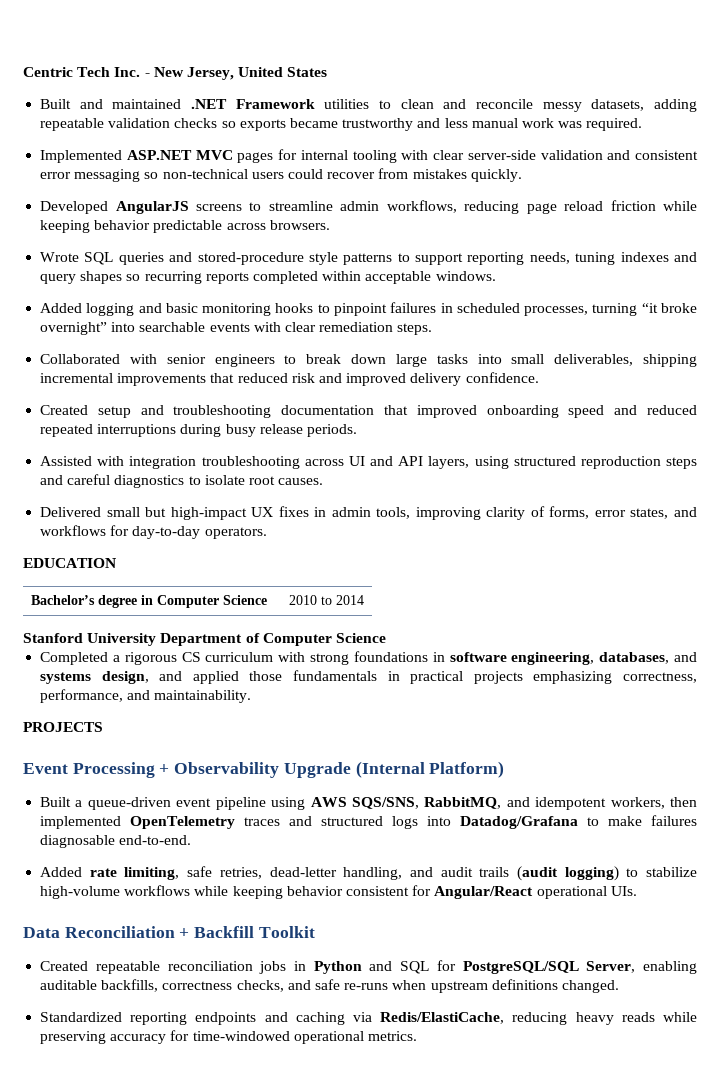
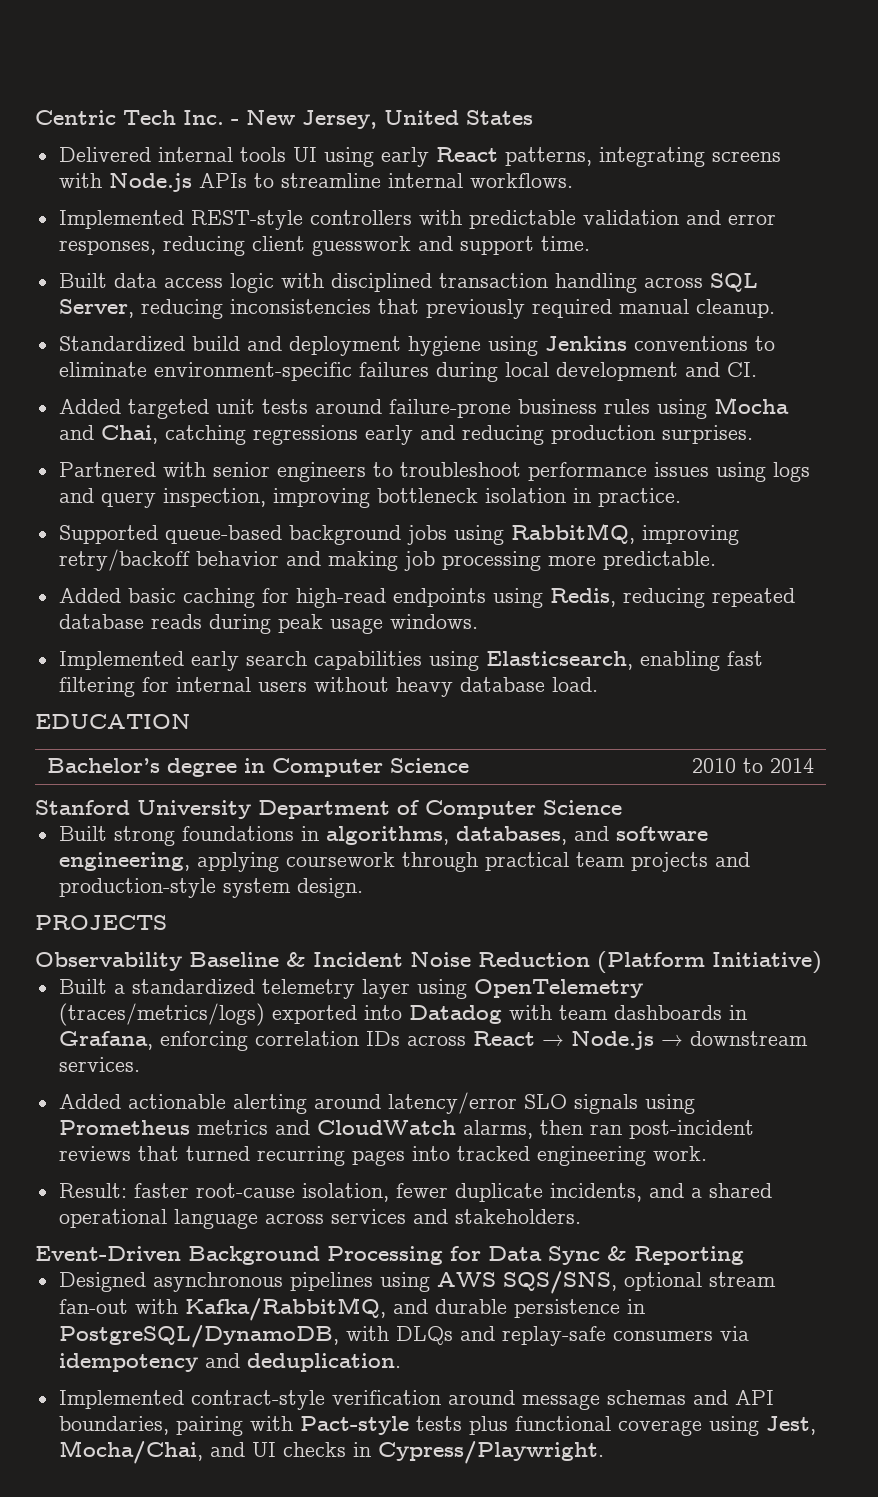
[40,99,698,112] [40,118,643,131] [40,149,698,163] [40,168,522,182] [40,200,697,214] [40,220,330,233] [40,252,698,265] [40,271,496,284] [40,302,697,316] [40,322,433,335] [40,354,697,367] [40,372,539,386] [40,405,697,418] [40,424,357,437] [40,456,698,469] [40,474,324,488] [40,506,697,520] [40,525,267,539] Built and maintained .NET Framework utilities to clean and reconcile messy datasets, adding repeatable validation checks so exports became trustworthy and less manual work was required. // Implemented ASP.NET MVC pages for internal tooling with clear server-side validation and consistent error messaging so non-technical users could recover from mistakes quickly. // Developed AngularJS screens to streamline admin workflows, reducing page reload friction while keeping behavior predictable across browsers. // Wrote SQL queries and stored-procedure style patterns to support reporting needs, tuning indexes and query shapes so recurring reports completed within acceptable windows. // Added logging and basic monitoring hooks to pinpoint failures in scheduled processes, turning “it broke overnight” into searchable events with clear remediation steps. // Collaborated with senior engineers to break down large tasks into small deliverables, shipping incremental improvements that reduced risk and improved delivery confidence. // Created setup and troubleshooting documentation that improved onboarding speed and reduced repeated interruptions during busy release periods. // Assisted with integration troubleshooting across UI and API layers, using structured reproduction steps and careful diagnostics to isolate root causes. // Delivered small but high-impact UX fixes in admin tools, improving clarity of forms, error states, and workflows for day-to-day operators. -> [58,147,781,167] [58,173,573,192] [58,210,776,230] [58,236,590,256] [58,273,758,293] [58,299,775,319] [58,336,775,356] [58,362,757,382] [58,397,789,419] [58,425,753,445] [58,462,810,482] [58,488,681,508] [58,523,739,545] [58,549,716,571] [58,588,795,608] [58,614,478,634] [58,651,763,671] [58,677,598,697] Delivered internal tools UI using early React patterns, integrating screens with Node.js APIs to streamline internal workflows. // Implemented REST-style controllers with predictable validation and error responses, reducing client guesswork and support time. // Built data access logic with disciplined transaction handling across SQL Server, reducing inconsistencies that previously required manual cleanup. // Standardized build and deployment hygiene using Jenkins conventions to eliminate environment-specific failures during local development and CI. // Added targeted unit tests around failure-prone business rules using Mocha and Chai, catching regressions early and reducing production surprises. // Partnered with senior engineers to troubleshoot performance issues using logs and query inspection, improving bottleneck isolation in practice. // Supported queue-based background jobs using RabbitMQ, improving retry/backoff behavior and making job processing more predictable. // Added basic caching for high-read endpoints using Redis, reducing repeated database reads during peak usage windows. // Implemented early search capabilities using Elasticsearch, enabling fast filtering for internal users without heavy database load.
[40,651,697,665] [40,670,698,684] [40,689,252,703] [23,722,103,732] [23,761,505,778] [40,797,698,810] [40,815,698,829] [40,835,192,848] [40,866,697,881] [40,885,637,899] [23,926,315,938] [40,960,698,974] [40,979,619,993] [40,1012,698,1025] [40,1030,417,1044] Completed a rigorous CS curriculum with strong foundations in software engineering, databases, and systems design, and applied those fundamentals in practical projects emphasizing correctness, performance, and maintainability. // PROJECTS // Event Processing + Observability Upgrade (Internal Platform) // Built a queue-driven event pipeline using AWS SQS/SNS, RabbitMQ, and idempotent workers, then implemented OpenTelemetry traces and structured logs into Datadog/Grafana to make failures diagnosable end-to-end. // Added rate limiting, safe retries, dead-letter handling, and audit trails (audit logging) to stabilize high-volume workflows while keeping behavior consistent for Angular/React operational UIs. // Data Reconciliation + Backfill Toolkit // Created repeatable reconciliation jobs in Python and SQL for PostgreSQL/SQL Server, enabling auditable backfills, correctness checks, and safe re-runs when upstream definitions changed. // Standardized reporting endpoints and caching via Redis/ElastiCache, reducing heavy reads while preserving accuracy for time-windowed operational metrics. -> [58,826,708,846] [58,852,750,872] [58,878,363,898] [35,915,167,930] [35,951,822,974] [58,979,643,999] [58,1003,747,1026] [58,1031,808,1051] [58,1057,140,1072] [58,1092,695,1114] [58,1120,754,1139] [58,1146,707,1166] [58,1183,772,1202] [58,1209,581,1229] [35,1246,744,1265] [58,1271,776,1294] [58,1297,645,1321] [58,1325,749,1348] [58,1353,401,1372] [58,1390,774,1410] [58,1416,816,1436] [58,1440,604,1464] Built strong foundations in algorithms, databases, and software engineering, applying coursework through practical team projects and production-style system design. // PROJECTS // Observability Baseline & Incident Noise Reduction (Platform Initiative) // Built a standardized telemetry layer using OpenTelemetry (traces/metrics/logs) exported into Datadog with team dashboards in Grafana, enforcing correlation IDs across React → Node.js → downstream services. // Added actionable alerting around latency/error SLO signals using Prometheus metrics and CloudWatch alarms, then ran post-incident reviews that turned recurring pages into tracked engineering work. // Result: faster root-cause isolation, fewer duplicate incidents, and a shared operational language across services and stakeholders. // Event-Driven Background Processing for Data Sync & Reporting // Designed asynchronous pipelines using AWS SQS/SNS, optional stream fan-out with Kafka/RabbitMQ, and durable persistence in PostgreSQL/DynamoDB, with DLQs and replay-safe consumers via idempotency and deduplication. // Implemented contract-style verification around message schemas and API boundaries, pairing with Pact-style tests plus functional coverage using Jest, Mocha/Chai, and UI checks in Cypress/Playwright.

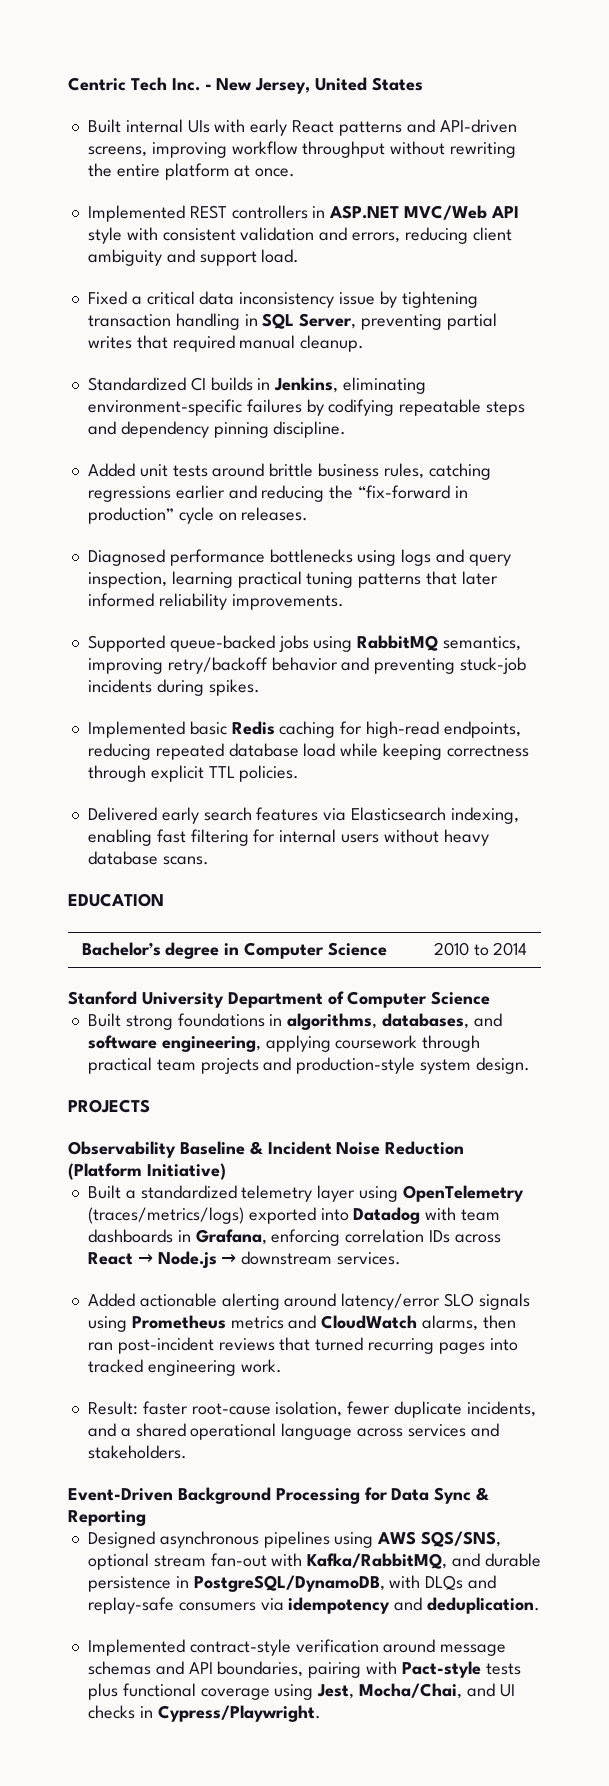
[58,147,781,167] [58,173,573,192] [58,210,776,230] [58,240,156,255] Delivered internal tools UI using early React patterns, integrating screens with Node.js APIs to streamline internal workflows. // Implemented REST-style controllers with predictable validation and error responses, -> [87,119,517,136] [87,141,517,158] [87,163,296,180] [87,205,519,222] [87,227,401,244] Built internal UIs with early React patterns and API-driven screens, improving workflow throughput without rewriting the entire platform at once. // Implemented REST controllers in ASP.NET MVC/Web API style with consistent validation and errors,
[311,236,411,256] guesswork -> [87,249,162,266] ambiguity
[540,236,590,251] [58,273,432,293] time. // Built data access logic with disciplined -> [261,249,300,263] [87,291,478,308] load. // Fixed a critical data inconsistency issue by tightening
[643,277,703,288] across -> [244,314,258,326] in
[140,299,525,319] reducing inconsistencies that previously -> [361,313,497,330] [87,335,168,349] preventing partial writes that
[191,336,775,356] [58,362,757,382] [58,399,209,419] build and deployment hygiene using Jenkins conventions to eliminate environment-specific failures during local development and CI. // Added targeted -> [190,377,427,394] [87,399,526,416] [87,421,347,438] [87,463,135,477] CI builds in Jenkins, eliminating environment-specific failures by codifying repeatable steps and dependency pinning discipline. // Added
[388,397,789,419] [58,425,158,444] failure-prone business rules using Mocha and Chai, -> [269,463,424,479] brittle business rules,
[364,425,413,445] early -> [175,485,225,499] earlier
[550,425,753,444] [58,462,709,482] production surprises. // Partnered with senior engineers to troubleshoot performance issues -> [329,485,468,499] [87,507,309,524] [87,549,353,566] the “fix-forward in production” cycle on releases. // Diagnosed performance bottlenecks
[272,488,681,508] [58,523,739,545] [58,549,716,571] [58,588,795,608] [58,614,478,634] [58,651,633,671] improving bottleneck isolation in practice. // Supported queue-based background jobs using RabbitMQ, improving retry/backoff behavior and making job processing more predictable. // Added basic caching for high-read endpoints using Redis, reducing repeated database reads during peak usage windows. // Implemented early search capabilities using Elasticsearch, -> [171,571,498,588] [87,593,344,610] [87,635,522,652] [87,657,527,674] [87,679,260,696] [87,721,521,738] [87,743,529,760] [87,765,300,782] [87,807,519,824] learning practical tuning patterns that later informed reliability improvements. // Supported queue-backed jobs using RabbitMQ semantics, improving retry/backoff behavior and preventing stuck-job incidents during spikes. // Implemented basic Redis caching for high-read endpoints, reducing repeated database load while keeping correctness through explicit TTL policies. // Delivered early search features via Elasticsearch indexing,
[551,677,598,692] load. -> [162,856,209,865] scans.

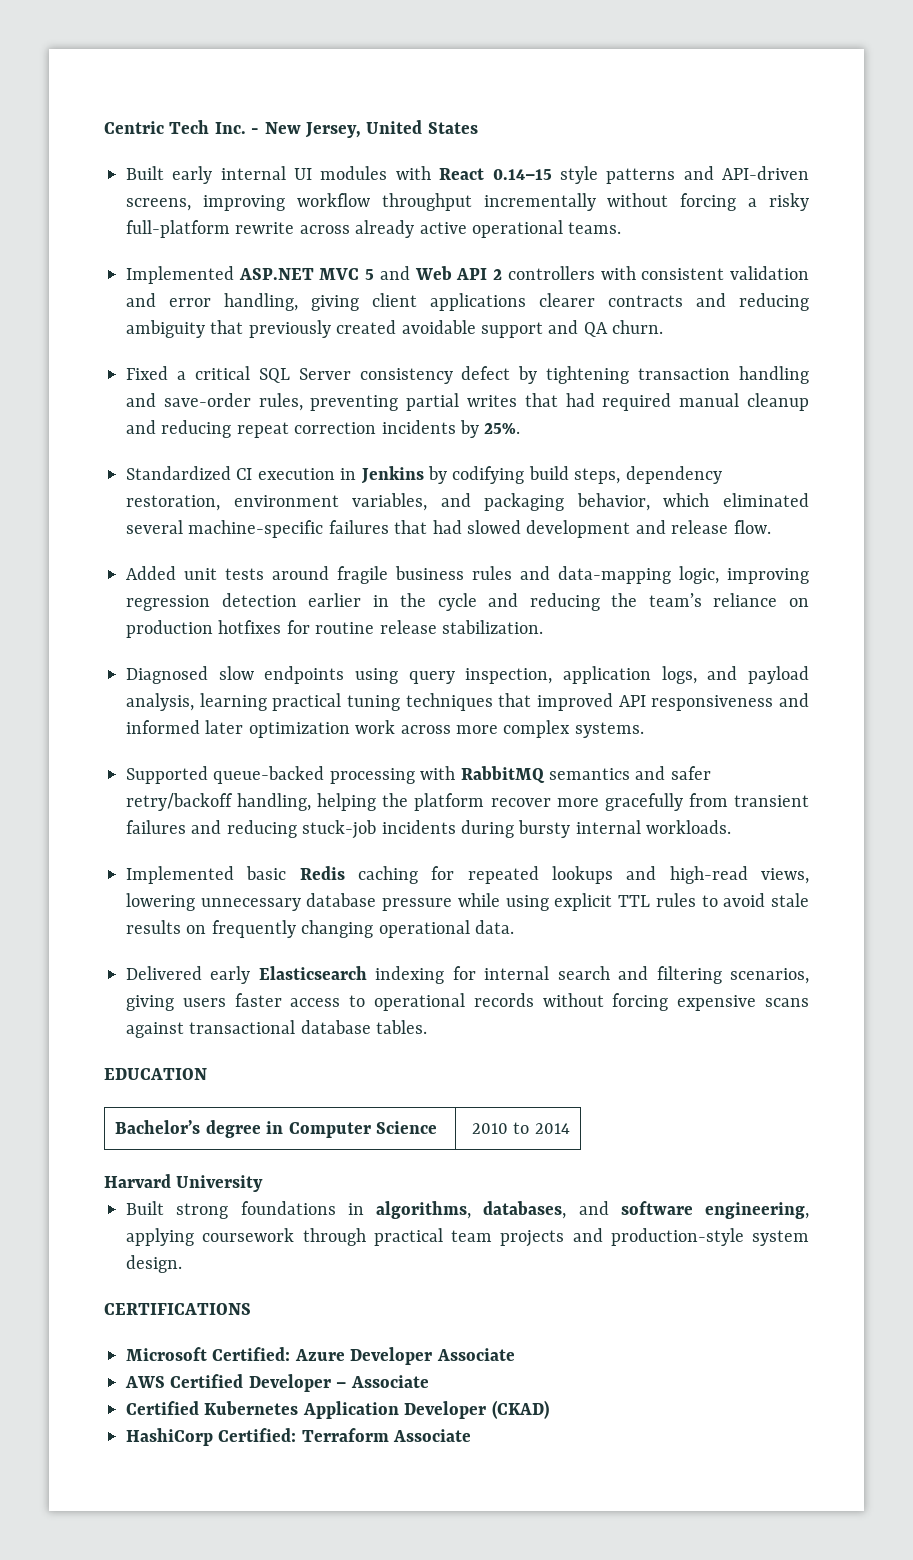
[125,119,335,136] internal UIs with early React -> [172,166,598,184] early internal UI modules with React 0.14–15 style
[390,141,517,158] [87,163,296,180] [87,205,519,222] [87,227,512,244] [87,249,300,266] without rewriting the entire platform at once. // Implemented REST controllers in ASP.NET MVC/Web API style with consistent validation and errors, reducing client ambiguity and support load. -> [483,193,809,211] [126,220,622,238] [126,266,810,284] [126,293,809,311] [126,320,664,338] incrementally without forcing a risky full-platform rewrite across already active operational teams. // Implemented ASP.NET MVC 5 and Web API 2 controllers with consistent validation and error handling, giving client applications clearer contracts and reducing ambiguity that previously created avoidable support and QA churn.
[199,291,376,308] data inconsistency issue -> [258,366,511,384] SQL Server consistency defect
[244,313,357,329] in SQL Server, -> [126,393,303,411] and save-order rules,
(168, 342) none -> [565,393,595,407] had
[300,335,365,352] [87,377,427,394] [87,399,526,416] [87,421,347,438] [87,463,491,480] [87,485,468,502] [87,507,309,524] [87,549,511,566] [87,571,498,588] [87,593,344,610] [87,635,522,652] [87,657,527,674] [87,679,260,696] cleanup. // Standardized CI builds in Jenkins, eliminating environment-specific failures by codifying repeatable steps and dependency pinning discipline. // Added unit tests around brittle business rules, catching regressions earlier and reducing the “fix-forward in production” cycle on releases. // Diagnosed performance bottlenecks using logs and query inspection, learning practical tuning patterns that later informed reliability improvements. // Supported queue-backed jobs using RabbitMQ semantics, improving retry/backoff behavior and preventing stuck-job incidents during spikes. -> [747,393,809,411] [126,420,521,438] [126,466,722,484] [126,493,809,511] [126,520,771,538] [126,566,809,584] [126,593,809,611] [126,620,543,638] [126,666,809,684] [126,693,809,711] [126,720,644,738] [126,766,711,784] [126,793,809,811] [126,820,732,839] cleanup and reducing repeat correction incidents by 25%. // Standardized CI execution in Jenkins by codifying build steps, dependency restoration, environment variables, and packaging behavior, which eliminated several machine-specific failures that had slowed development and release flow. // Added unit tests around fragile business rules and data-mapping logic, improving regression detection earlier in the cycle and reducing the team’s reliance on production hotfixes for routine release stabilization. // Diagnosed slow endpoints using query inspection, application logs, and payload analysis, learning practical tuning techniques that improved API responsiveness and informed later optimization work across more complex systems. // Supported queue-backed processing with RabbitMQ semantics and safer retry/backoff handling, helping the platform recover more gracefully from transient failures and reducing stuck-job incidents during bursty internal workloads.
[366,721,521,738] [87,743,529,760] [87,765,300,782] [87,807,519,824] [87,829,489,846] [87,851,209,865] high-read endpoints, reducing repeated database load while keeping correctness through explicit TTL policies. // Delivered early search features via Elasticsearch indexing, enabling fast filtering for internal users without heavy database scans. -> [467,866,809,884] [126,893,810,911] [126,920,514,938] [126,966,810,984] [126,993,809,1011] [126,1020,428,1038] repeated lookups and high-read views, lowering unnecessary database pressure while using explicit TTL rules to avoid stale results on frequently changing operational data. // Delivered early Elasticsearch indexing for internal search and filtering scenarios, giving users faster access to operational records without forcing expensive scans against transactional database tables.
[68,991,137,1005] Stanford -> [104,1174,171,1188] Harvard
[227,991,491,1008] Department of Computer Science -> (264, 1183) none
[68,1099,150,1113] [68,1141,465,1158] [68,1163,226,1180] [87,1185,524,1202] [87,1207,501,1224] [87,1229,501,1246] [87,1251,402,1268] [87,1293,530,1310] [87,1315,516,1332] [87,1337,518,1354] [87,1359,282,1376] [87,1401,536,1418] [87,1423,499,1440] [87,1445,187,1459] [68,1487,490,1504] [68,1510,146,1526] [87,1531,502,1548] [87,1553,541,1570] [87,1575,497,1592] [87,1597,541,1614] [87,1639,507,1656] [87,1661,521,1678] [87,1683,515,1700] [87,1705,321,1722] PROJECTS // Observability Baseline & Incident Noise Reduction (Platform Initiative) // Built a standardized telemetry layer using OpenTelemetry (traces/metrics/logs) exported into Datadog with team dashboards in Grafana, enforcing correlation IDs across React → Node.js → downstream services. // Added actionable alerting around latency/error SLO signals using Prometheus metrics and CloudWatch alarms, then ran post-incident reviews that turned recurring pages into tracked engineering work. // Result: faster root-cause isolation, fewer duplicate incidents, and a shared operational language across services and stakeholders. // Event-Driven Background Processing for Data Sync & Reporting // Designed asynchronous pipelines using AWS SQS/SNS, optional stream fan-out with Kafka/RabbitMQ, and durable persistence in PostgreSQL/DynamoDB, with DLQs and replay-safe consumers via idempotency and deduplication. // Implemented contract-style verification around message schemas and API boundaries, pairing with Pact-style tests plus functional coverage using Jest, Mocha/Chai, and UI checks in Cypress/Playwright. -> [104,1303,251,1315] [126,1347,515,1365] [125,1374,429,1392] [126,1400,549,1419] [126,1428,472,1446] CERTIFICATIONS // Microsoft Certified: Azure Developer Associate // AWS Certified Developer – Associate // Certified Kubernetes Application Developer (CKAD) // HashiCorp Certified: Terraform Associate

